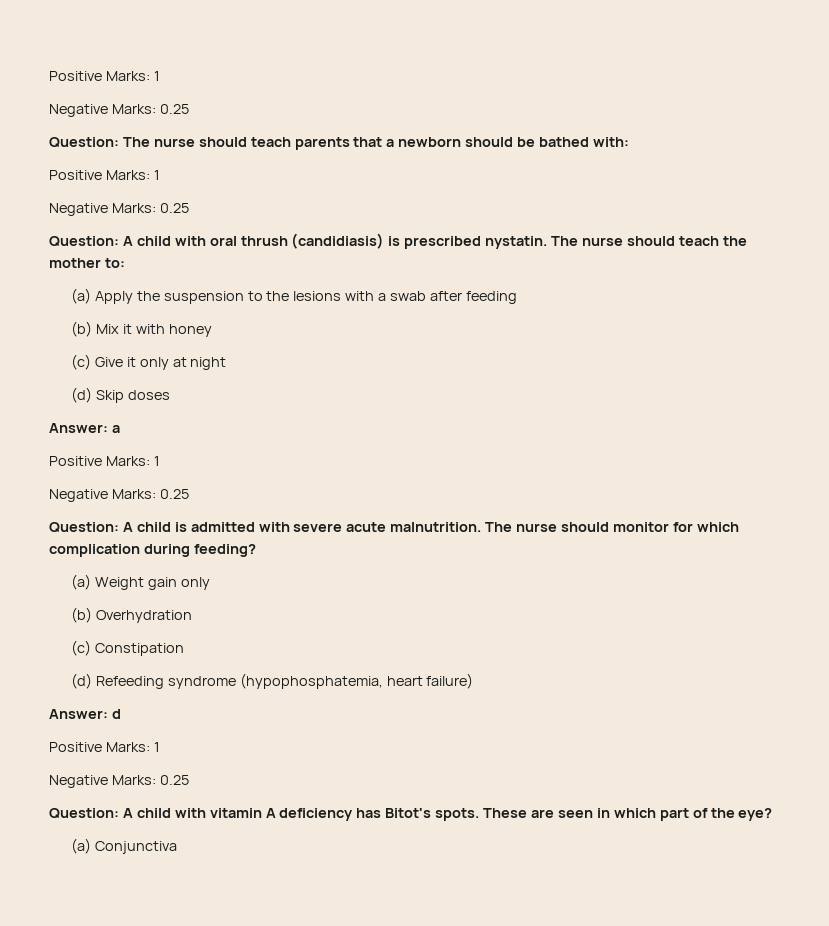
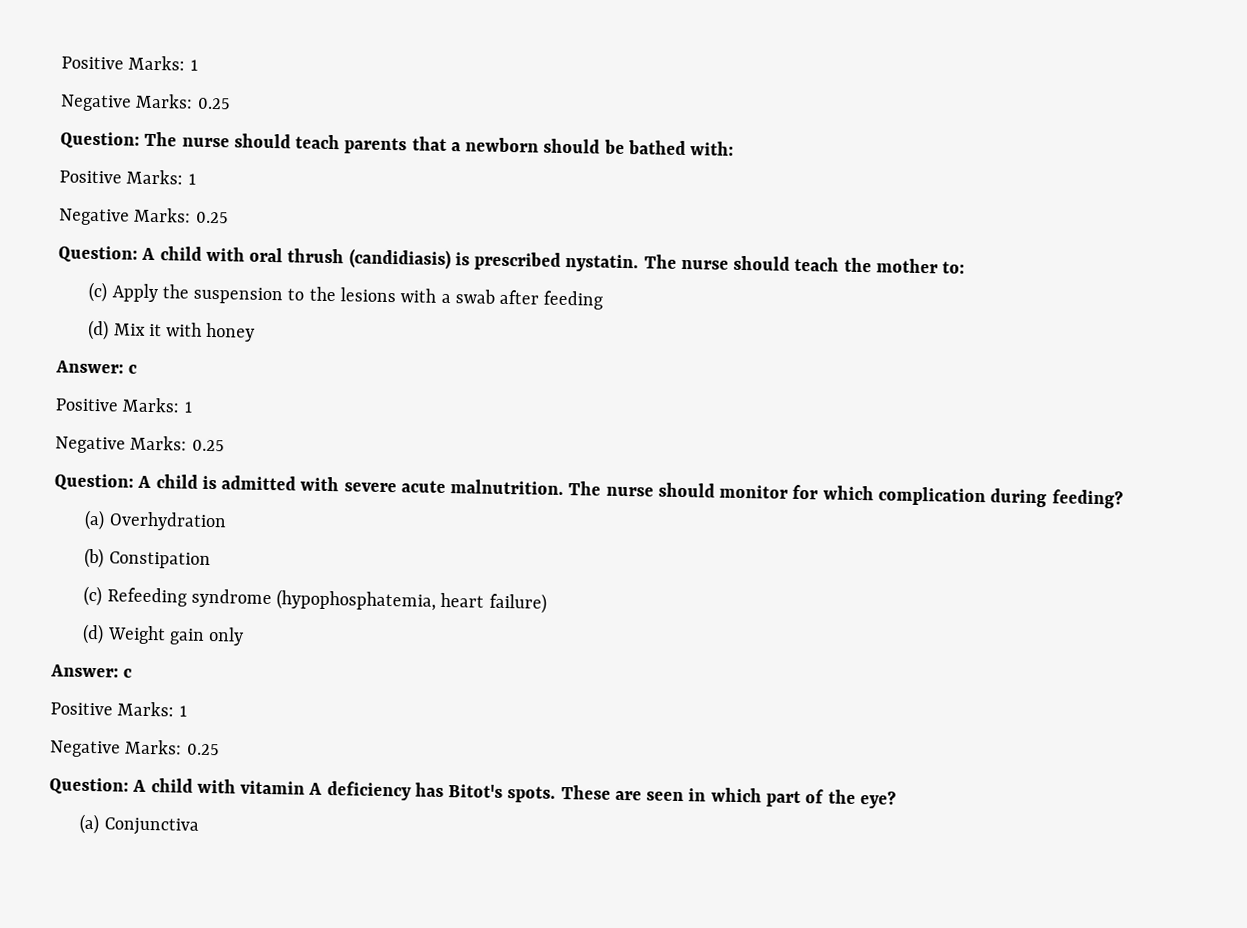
[70,288,91,304] (a) -> [88,281,109,303] (c)
[70,321,92,337] (b) -> [88,319,110,341] (d)
[70,354,227,370] [70,387,170,403] [49,423,120,433] // (c) Give it only at night // (d) Skip doses // Answer: a -> [55,360,138,374] // Answer: c
[94,577,210,590] [70,607,192,623] [70,640,184,656] [70,673,92,689] Weight gain only // (b) Overhydration // (c) Constipation // (d) -> [108,511,227,532] [84,547,211,570] [83,585,103,607] Overhydration // (b) Constipation // (c)
[49,709,121,719] // Answer: d -> [82,623,245,646] [50,664,133,678] // (d) Weight gain only // Answer: c

